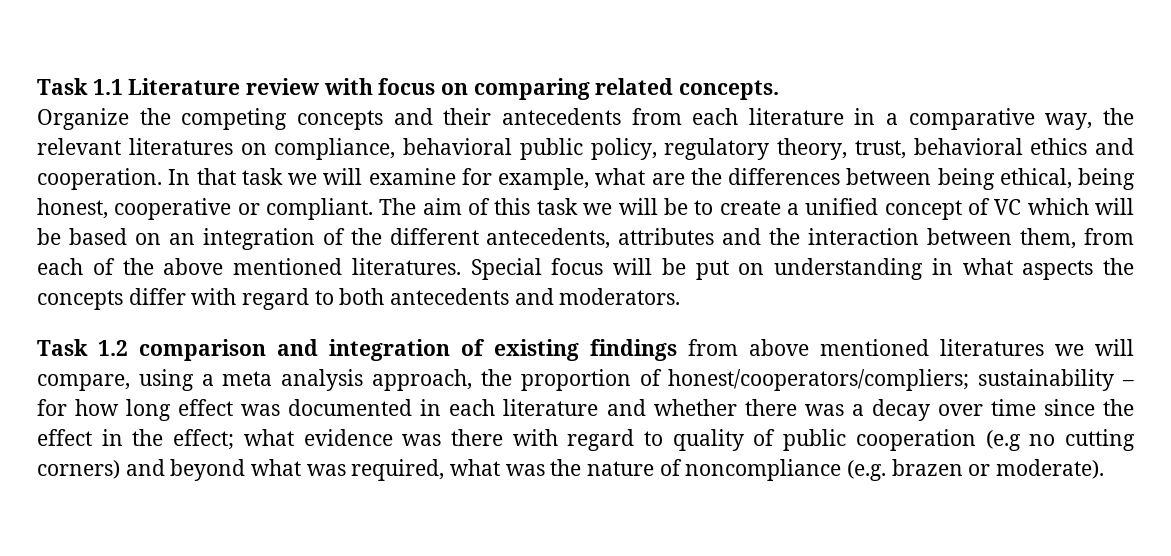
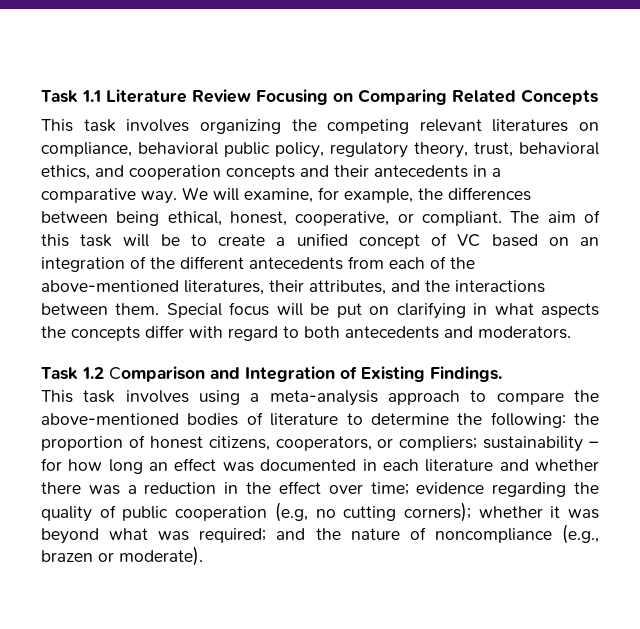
[246,78,780,100] [37,108,1134,130] review with focus on comparing related concepts. // Organize the competing concepts and their antecedents from each literature in a comparative way, the -> [192,89,598,105] [41,119,410,134] Review Focusing on Comparing Related Concepts // This task involves organizing the competing
[1030,138,1134,155] [37,168,685,190] ethics and cooperation. In that task we will examine for example, what are -> [41,165,501,180] [41,187,413,204] ethics, and cooperation concepts and their antecedents in a comparative way. We will examine, for example,
[1078,168,1135,190] [37,198,232,220] being honest, cooperative -> [230,211,390,226] honest, cooperative,
[583,203,613,215] we -> (113, 240) none
[1027,198,1135,215] [37,228,61,245] which will be -> (481, 240) none
[486,228,1134,249] [37,258,461,275] antecedents, attributes and the interaction between them, from each of the above mentioned literatures. -> [249,256,475,270] [41,280,545,295] [41,303,160,315] antecedents from each of the above-mentioned literatures, their attributes, and the interactions between them.
[774,258,923,280] understanding -> [396,302,466,319] clarifying
[139,339,1134,361] [37,369,970,391] comparison and integration of existing findings from above mentioned literatures we will compare, using a meta analysis approach, the proportion of honest/cooperators/compliers; -> [109,366,502,382] [41,390,599,406] [41,412,599,428] [41,435,478,451] Comparison and Integration of Existing Findings. // This task involves using a meta-analysis approach to compare the above-mentioned bodies of literature to determine the following: the proportion of honest citizens, cooperators, or compliers;
(172, 410) none -> [149,462,169,471] an
[871,399,1134,421] [37,429,664,451] decay over time since the effect in the effect; what evidence was there with regard to -> [144,481,599,497] reduction in the effect over time; evidence regarding the
[985,430,1021,451] (e.g -> [274,502,308,522] (e.g,
[37,459,545,481] corners) and beyond what was required, what was -> [403,502,599,522] [41,528,306,544] corners); whether it was beyond what was required; and
[847,460,887,481] (e.g. -> [561,524,599,544] (e.g.,

